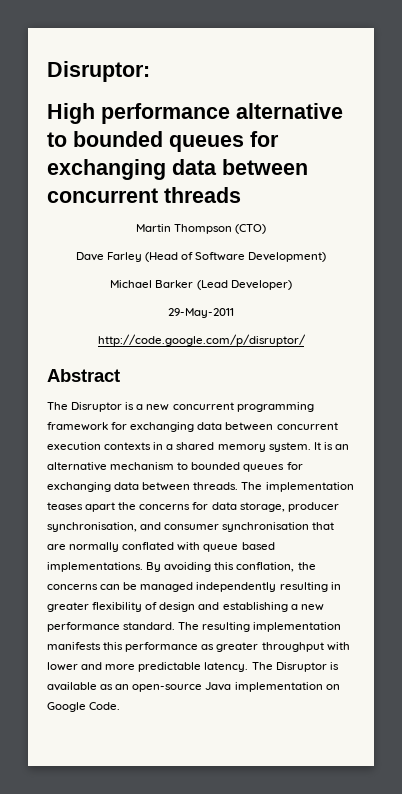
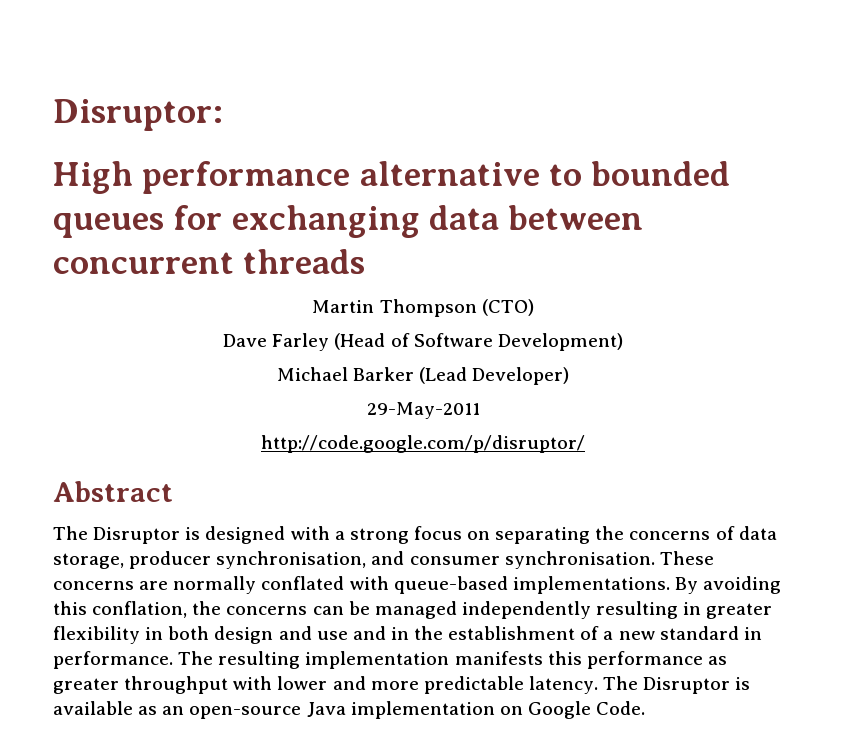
[136,402,314,412] [47,422,338,432] [47,442,349,452] [47,462,303,472] [47,482,354,492] [47,502,209,512] a new concurrent programming framework for exchanging data between concurrent execution contexts in a shared memory system. It is an alternative mechanism to bounded queues for exchanging data between threads. The implementation teases apart the concerns for -> [205,526,735,544] designed with a strong focus on separating the concerns of
[222,522,335,532] synchronisation that -> [504,551,714,569] [53,581,134,590] synchronisation. These concerns
[203,542,275,552] queue based -> [393,576,508,594] queue-based
[145,602,324,612] [47,622,176,632] of design and establishing a new performance standard. -> [145,626,762,644] [53,651,173,669] in both design and use and in the establishment of a new standard in performance.

